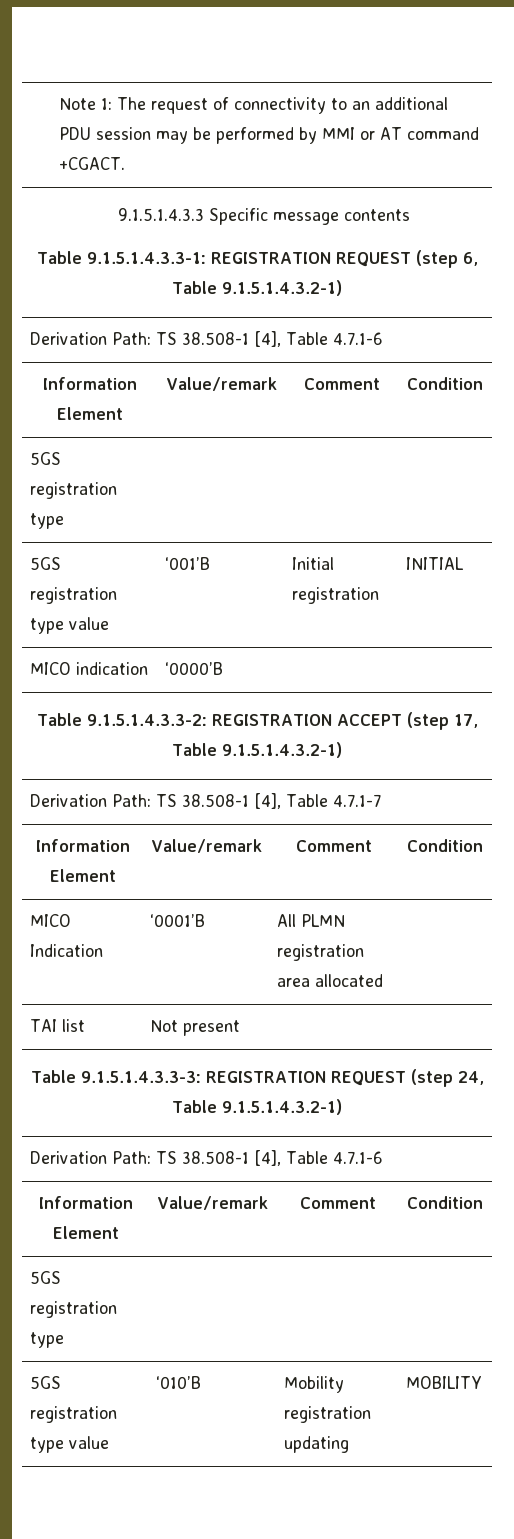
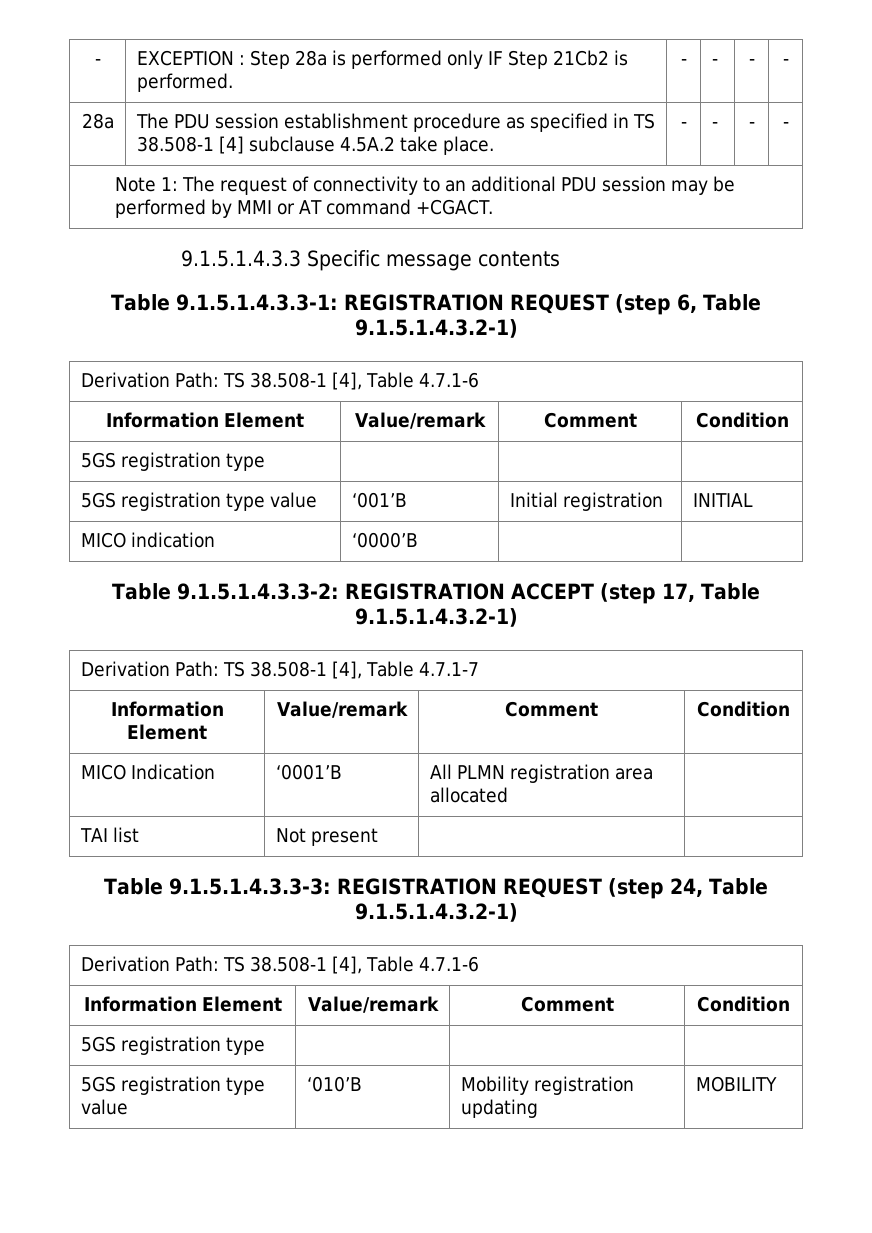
(58, 104) none -> [94,59,101,65] [136,50,628,69] [136,73,233,92] [680,59,687,65] [711,59,718,65] [748,59,755,65] [782,59,789,65] [81,113,114,129] [135,113,655,132] [136,136,494,155] [680,122,687,128] [711,122,718,128] [748,122,755,128] [782,122,789,128] - | EXCEPTION : Step 28a is performed only IF Step 21Cb2 is performed. | - | - | - | - // 28a | The PDU session establishment procedure as specified in TS 38.508-1 [4] subclause 4.5A.2 take place. | - | - | - | - //

